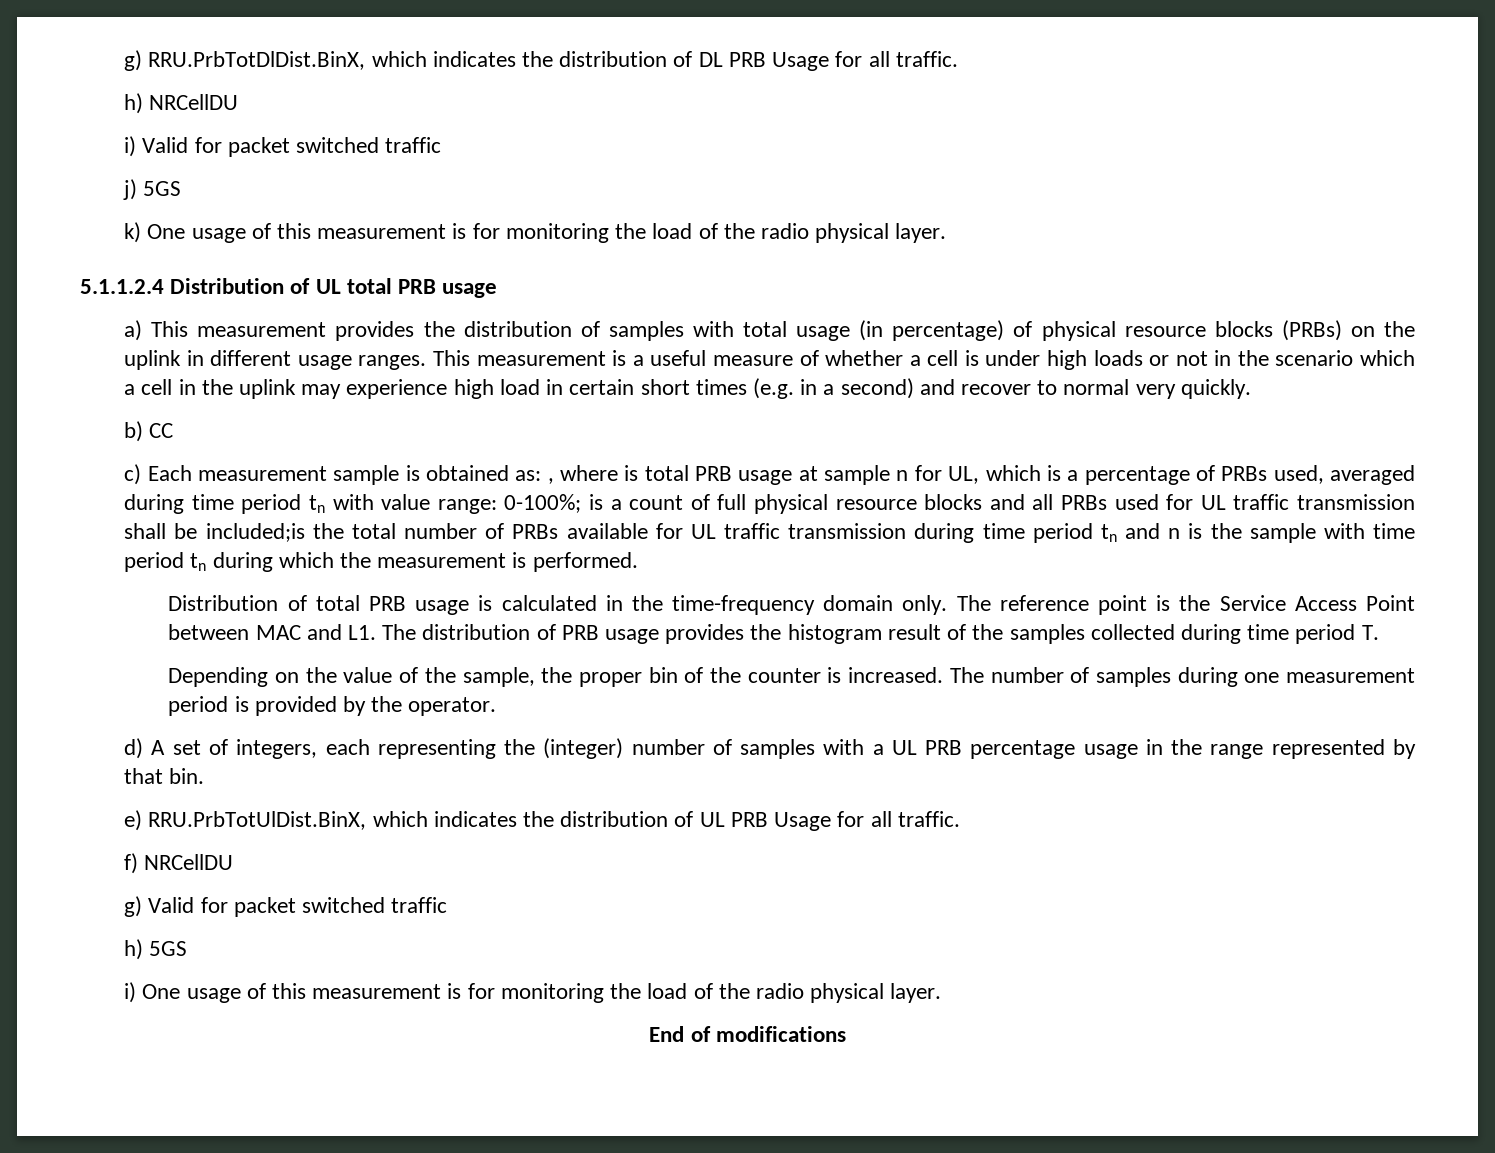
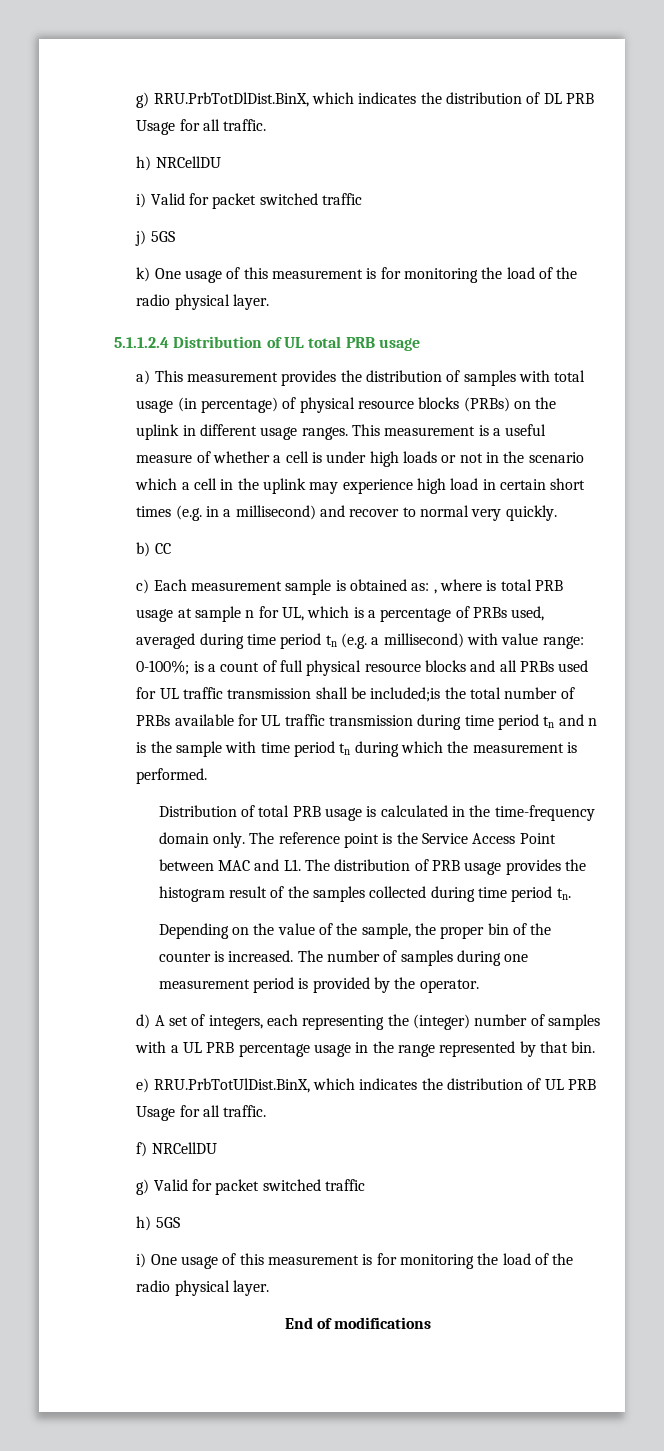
[840,378,914,399] second) -> [235,505,316,520] millisecond)
(325, 504) none -> [341,633,464,649] (e.g. a millisecond)
[1361,625,1379,640] T. -> [556,888,571,900] tn.

